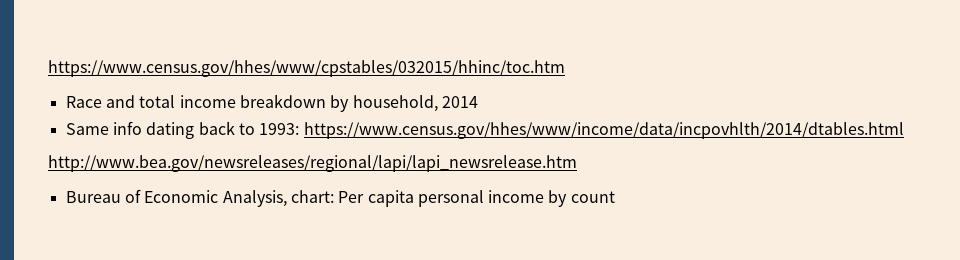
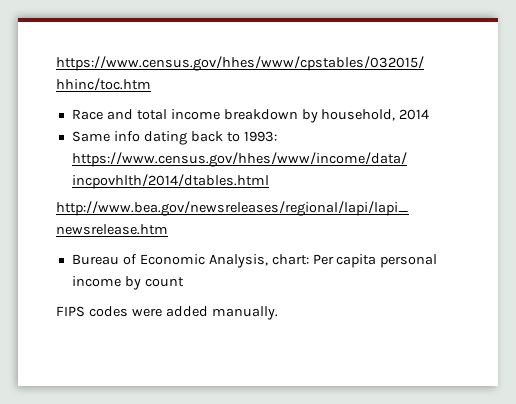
(615, 197) none -> [56,306,278,320] // FIPS codes were added manually.

